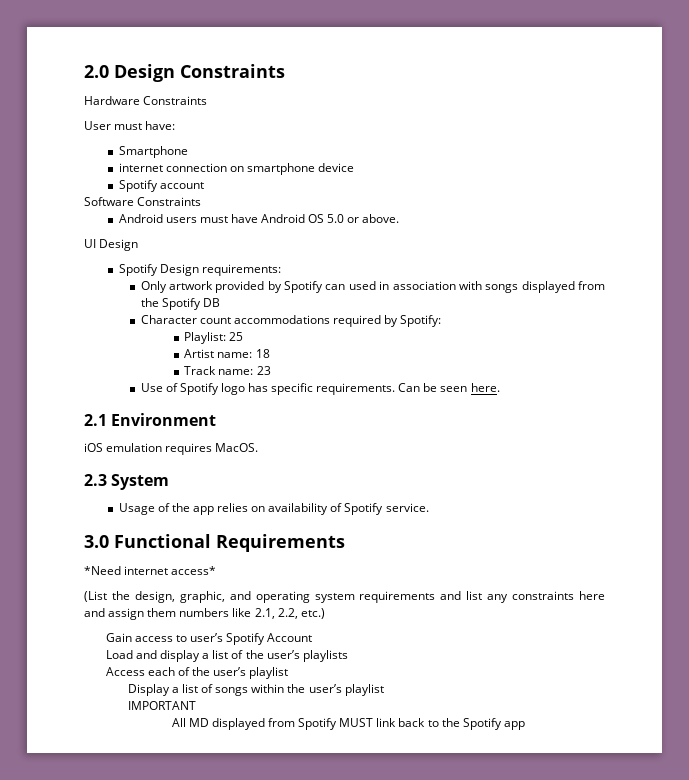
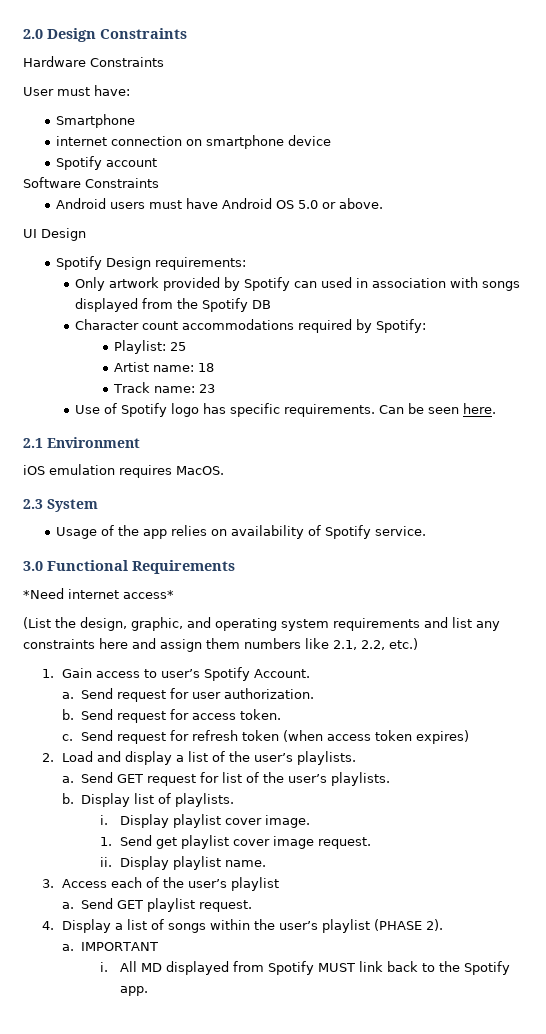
(325, 613) none -> [42,669,55,678] 1.
[267,633,313,642] Account // -> [253,669,310,678] [61,688,315,702] [61,709,282,723] [61,730,470,744] [42,753,55,762] Account. // a. Send request for user authorization. // b. Send request for access token. // c. Send request for refresh token (when access token expires) // 2.
[302,650,348,662] playlists // -> [296,751,356,765] [61,772,391,786] [61,793,235,807] [100,814,310,828] [100,835,371,849] [100,856,266,870] [42,879,55,888] playlists. // a. Send GET request for list of the user’s playlists. // b. Display list of playlists. // i. Display playlist cover image. // 1. Send get playlist cover image request. // ii. Display playlist name. // 3.
(289, 673) none -> [61,898,253,912] [42,921,55,930] a. Send GET playlist request. // 4.
(384, 690) // -> [373,919,443,931] [61,944,74,951] (PHASE 2). // a.
(196, 705) none -> [100,962,109,972] i.
[503,721,525,730] app -> [119,986,148,996] app.

